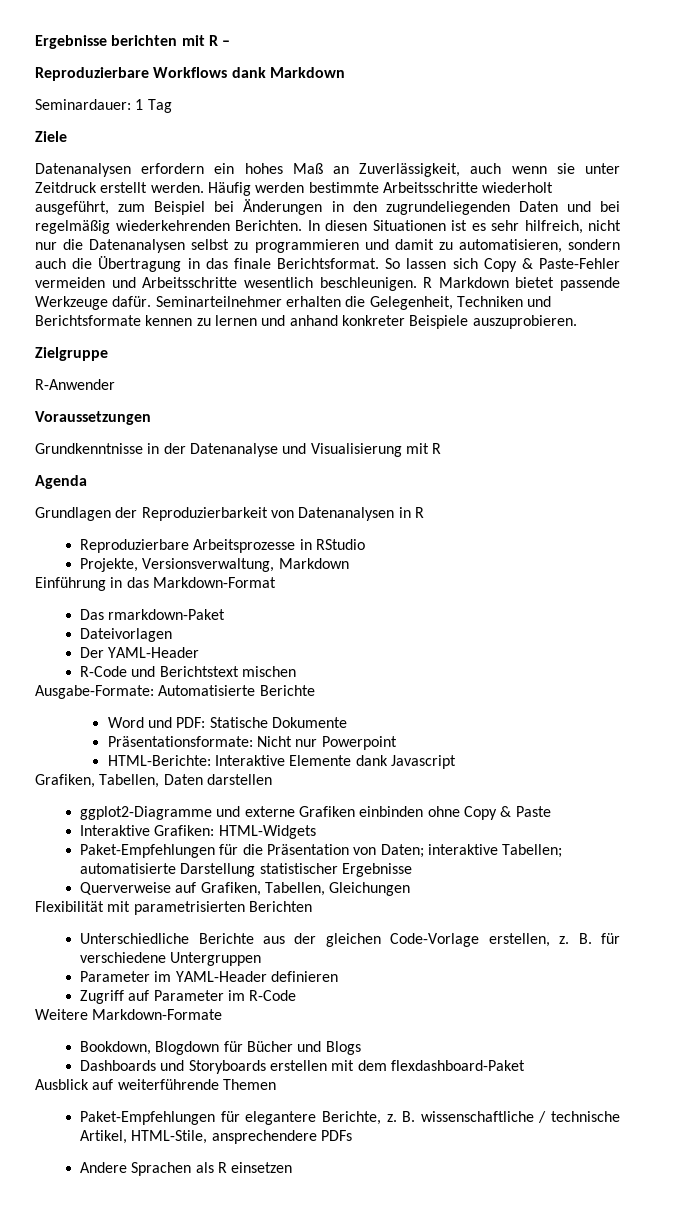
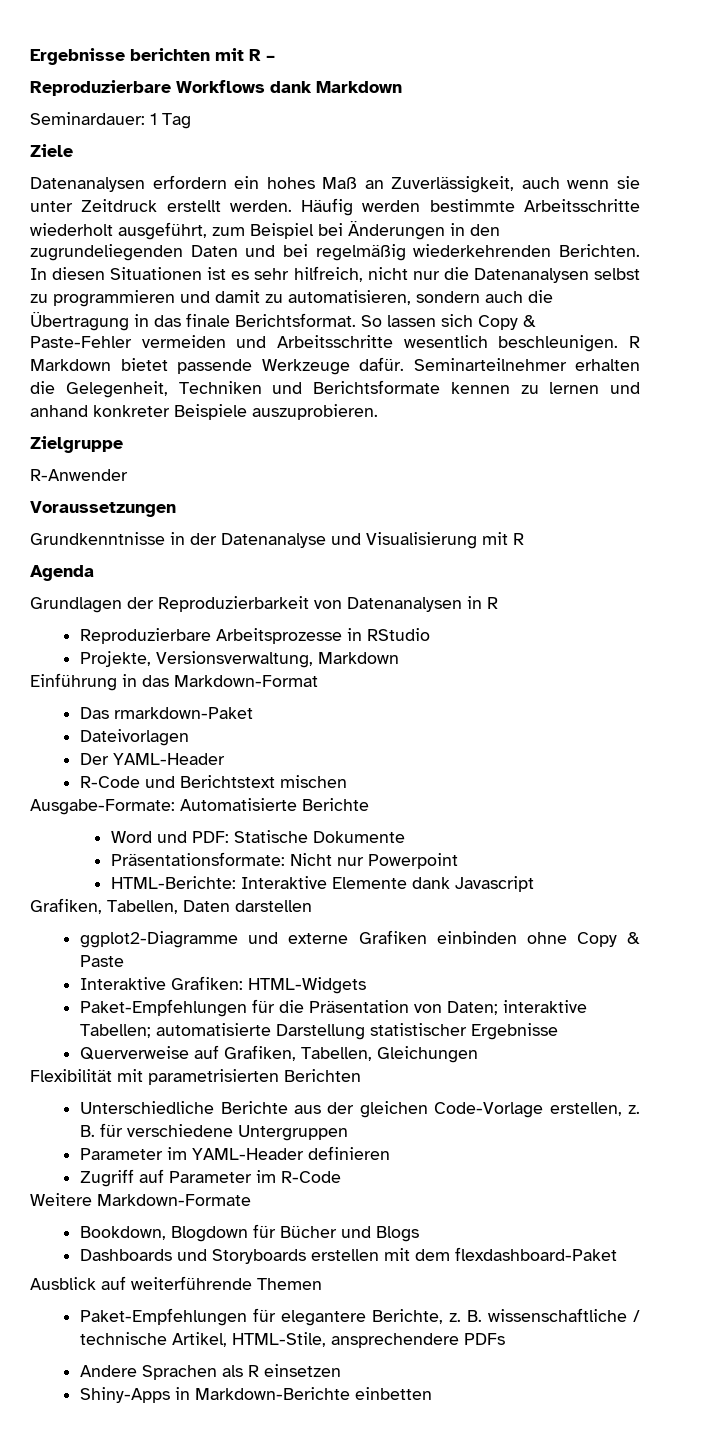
(293, 1167) none -> [80,1387,433,1403] // Shiny-Apps in Markdown-Berichte einbetten

